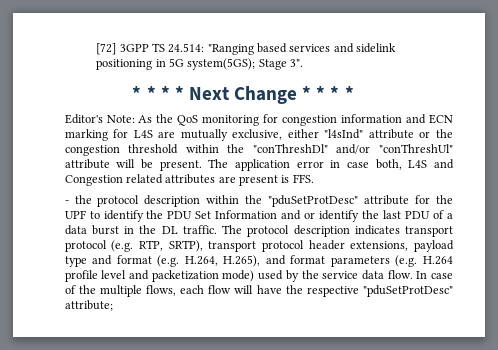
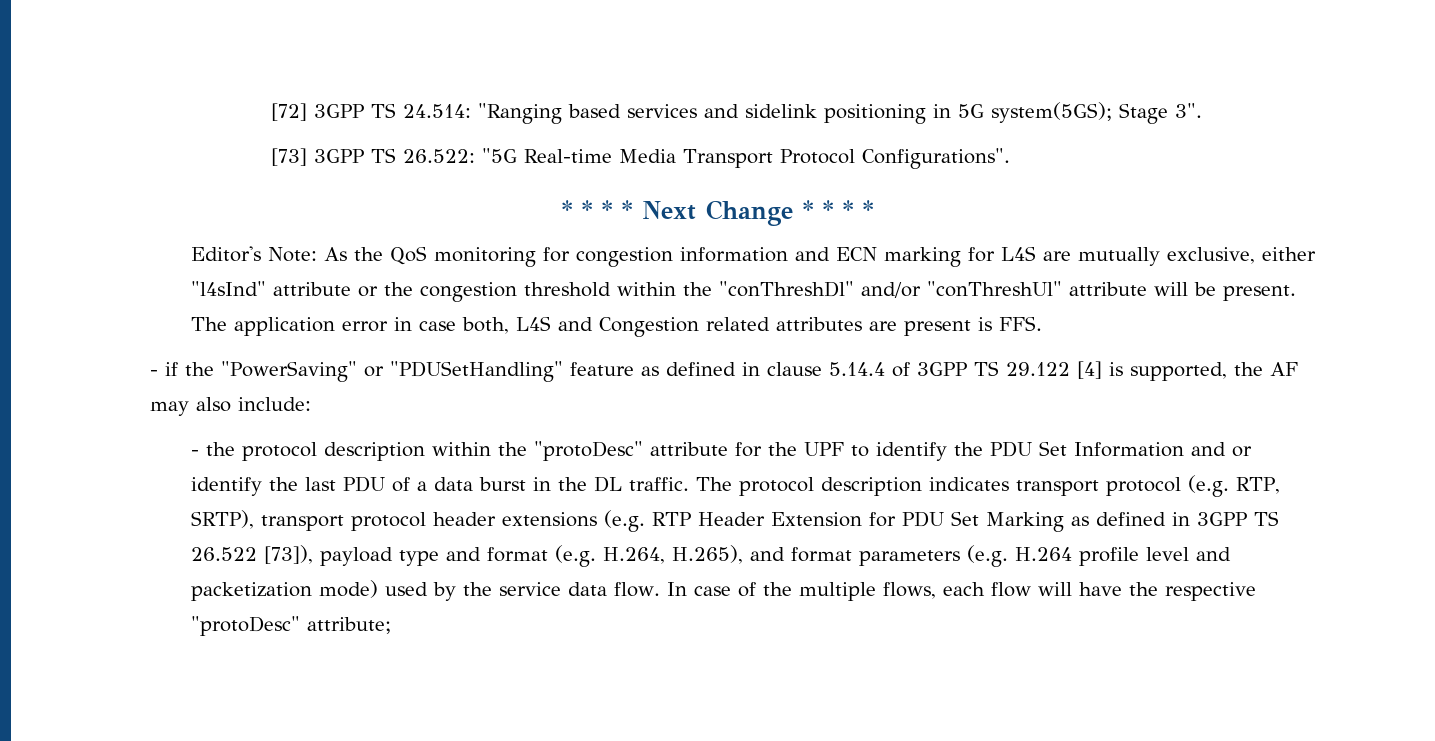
(304, 63) none -> [271,148,1011,169] // [73] 3GPP TS 26.522: "5G Real-time Media Transport Protocol Configurations".
(314, 178) none -> [150,361,1299,382] [150,397,312,416] // - if the "PowerSaving" or "PDUSetHandling" feature as defined in clause 5.14.4 of 3GPP TS 29.122 [4] is supported, the AF may also include:
[268,195,359,207] "pduSetProtDesc" -> [533,441,643,461] "protoDesc"
[350,241,409,251] extensions, -> [501,510,1279,532] [190,545,313,564] extensions (e.g. RTP Header Extension for PDU Set Marking as defined in 3GPP TS 26.522 [73]),
[363,285,453,297] "pduSetProtDesc" -> [190,616,300,636] "protoDesc"

